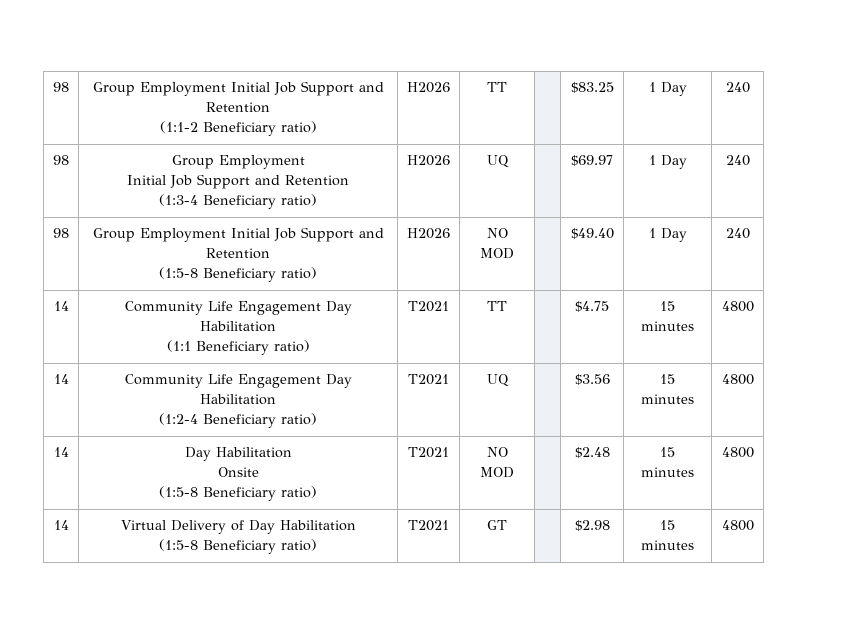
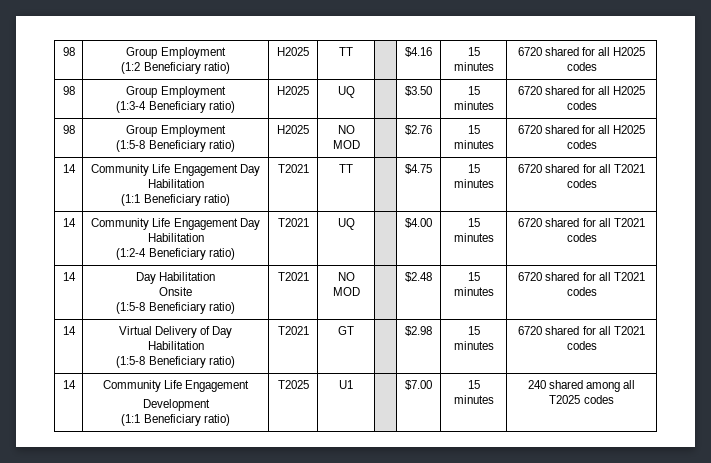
[53,82,69,92] [92,81,384,96] [206,102,270,113] [159,121,317,136] [407,82,450,93] [487,82,507,92] [570,82,614,93] [648,82,687,96] [725,82,750,93] [53,155,69,165] [171,155,305,169] [126,174,349,189] 98 | Group Employment Initial Job Support and Retention // (1:1-2 Beneficiary ratio) | H2026 | TT | | $83.25 | 1 Day | 240 // 98 | Group Employment // Initial Job Support and Retention -> [62,47,75,56] [126,47,226,59] [121,62,230,74] [277,47,309,56] [339,47,353,56] [405,47,432,57] [467,47,480,56] [453,62,494,71] [517,47,646,56] [566,62,597,71] [62,86,75,95] [126,86,226,98] 98 | Group Employment // (1:2 Beneficiary ratio) | H2025 | TT | | $4.16 | 15 minutes | 6720 shared for all H2025 codes // 98 | Group Employment
[407,155,450,166] [486,155,509,168] [571,155,613,166] [648,155,687,169] [725,155,750,166] [53,228,69,238] [92,227,384,242] [206,248,270,259] [159,267,317,282] [407,228,450,239] [486,228,508,238] [480,248,514,259] [570,228,614,239] [648,228,687,242] [725,228,750,239] H2026 | UQ | | $69.97 | 1 Day | 240 // 98 | Group Employment Initial Job Support and Retention // (1:5-8 Beneficiary ratio) | H2026 | NO MOD | | $49.40 | 1 Day | 240 -> [277,86,309,95] [337,86,355,98] [405,86,432,96] [467,86,480,95] [453,101,494,110] [517,86,646,95] [566,101,597,110] [62,125,75,134] [126,125,226,137] [116,140,235,152] [277,125,309,134] [337,125,355,134] [332,140,360,149] [405,125,432,135] [467,125,480,134] [453,140,494,149] [517,125,646,134] [566,140,597,149] H2025 | UQ | | $3.50 | 15 minutes | 6720 shared for all H2025 codes // 98 | Group Employment // (1:5-8 Beneficiary ratio) | H2025 | NO MOD | | $2.76 | 15 minutes | 6720 shared for all H2025 codes
[721,301,754,312] 4800 -> [518,164,645,173] [566,179,597,188] 6720 shared for all T2021 codes
[574,374,610,385] [660,374,675,384] [641,394,694,404] [721,374,754,385] $3.56 | 15 minutes | 4800 -> [405,218,432,228] [467,218,480,227] [453,233,494,242] [518,218,645,227] [566,233,597,242] $4.00 | 15 minutes | 6720 shared for all T2021 codes
[721,447,754,458] 4800 -> [518,272,645,281] [566,287,597,296] 6720 shared for all T2021 codes
[721,520,754,531] 4800 -> [518,326,645,335] [566,341,597,350] [62,380,76,389] [102,380,250,392] [142,399,210,411] [121,414,230,426] [277,380,309,389] [339,380,353,389] [405,380,432,390] [467,380,480,389] [453,395,494,404] [527,380,636,392] [549,395,614,404] 6720 shared for all T2021 codes // 14 | Community Life Engagement // Development // (1:1 Beneficiary ratio) | T2025 | U1 | | $7.00 | 15 minutes | 240 shared among all T2025 codes

